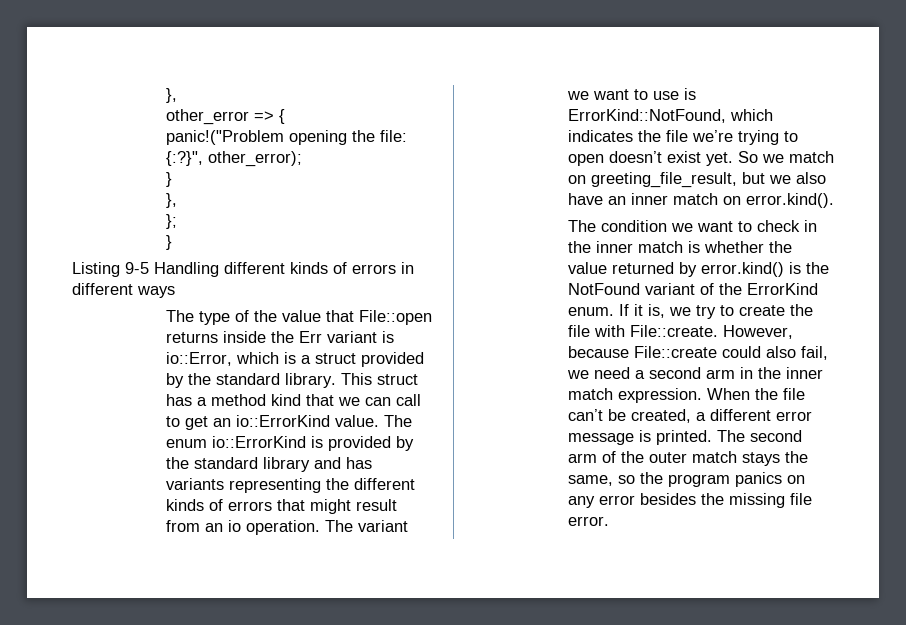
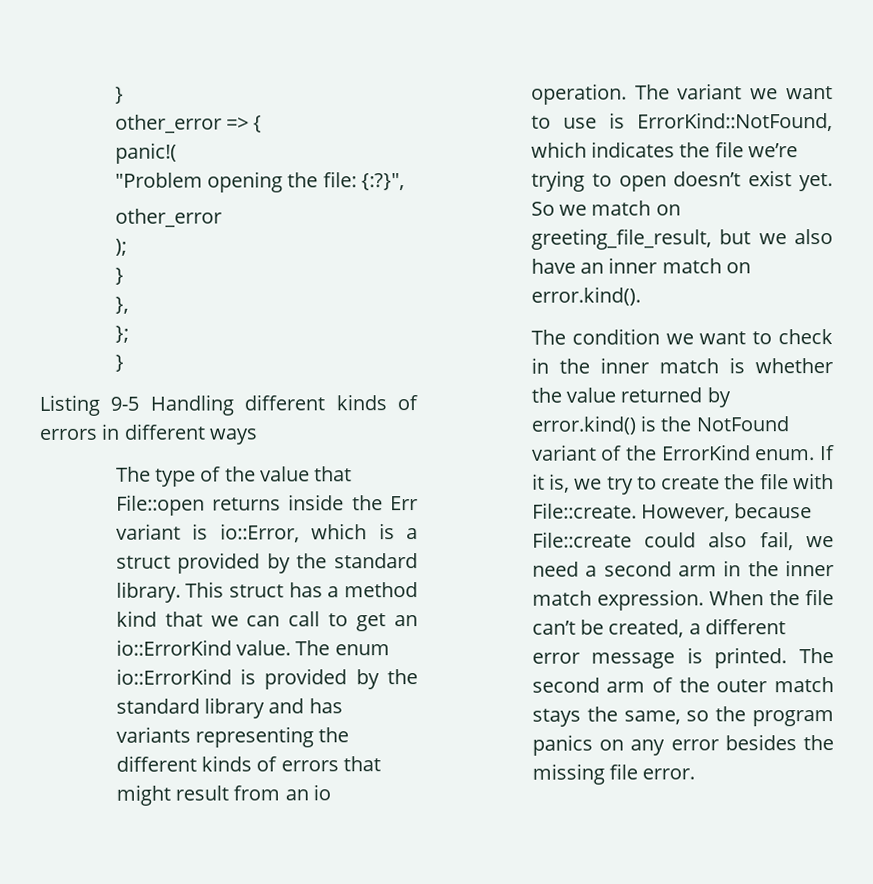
[165,88,177,103] }, -> [114,86,124,104] }
[165,130,284,145] panic!("Problem -> [114,142,177,164] [114,172,203,188] panic!( // "Problem
[207,151,302,167] other_error); -> [114,208,222,228] [114,238,127,256] // other_error // );

